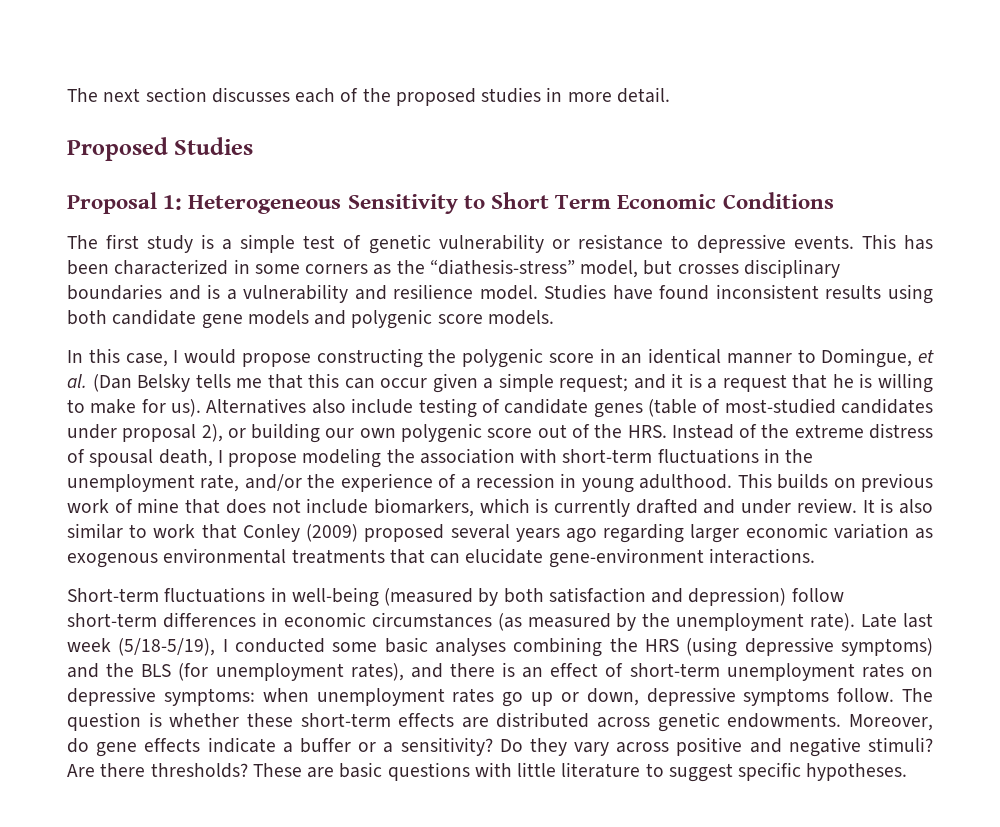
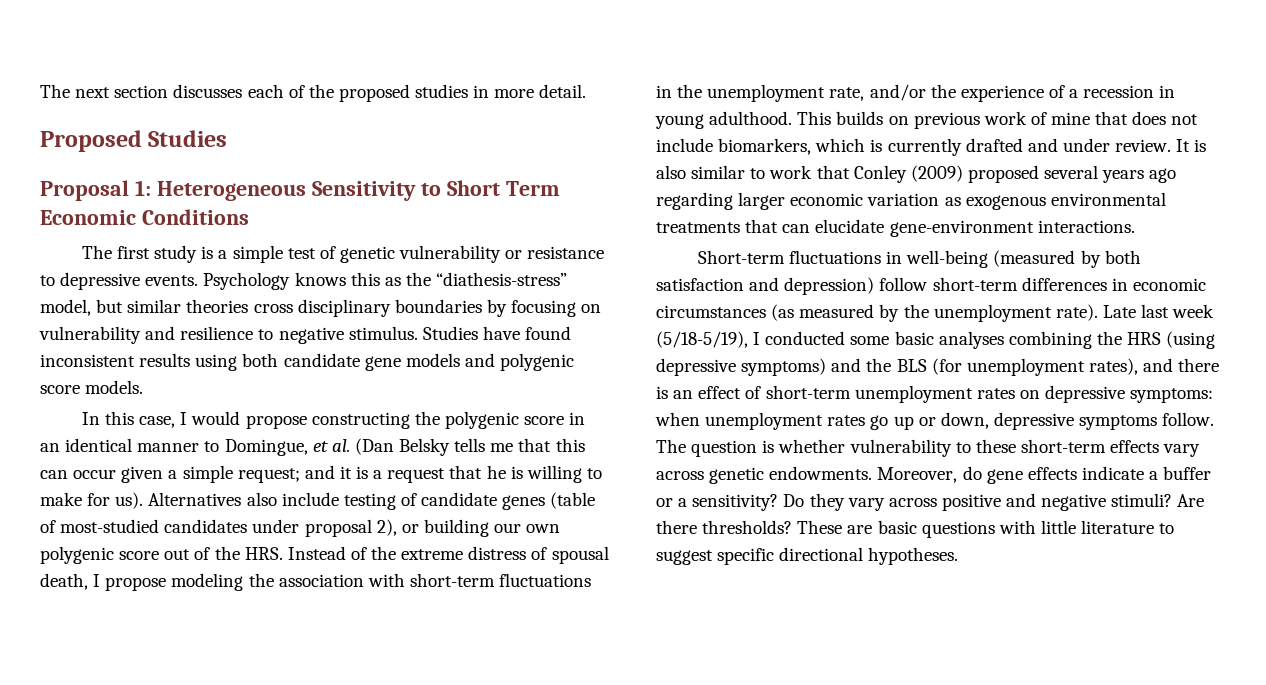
[861,234,933,250] [67,259,369,275] This has been characterized in some corners -> [203,272,380,290] Psychology knows this
[677,259,840,278] [67,284,538,303] crosses disciplinary boundaries and is a vulnerability and resilience model. -> [127,299,602,317] [39,326,418,344] similar theories cross disciplinary boundaries by focusing on vulnerability and resilience to negative stimulus.
(240, 720) none -> [849,439,971,457] vulnerability to
[461,712,590,728] are distributed -> [1163,444,1201,457] vary
(802, 771) none -> [779,547,864,561] directional

